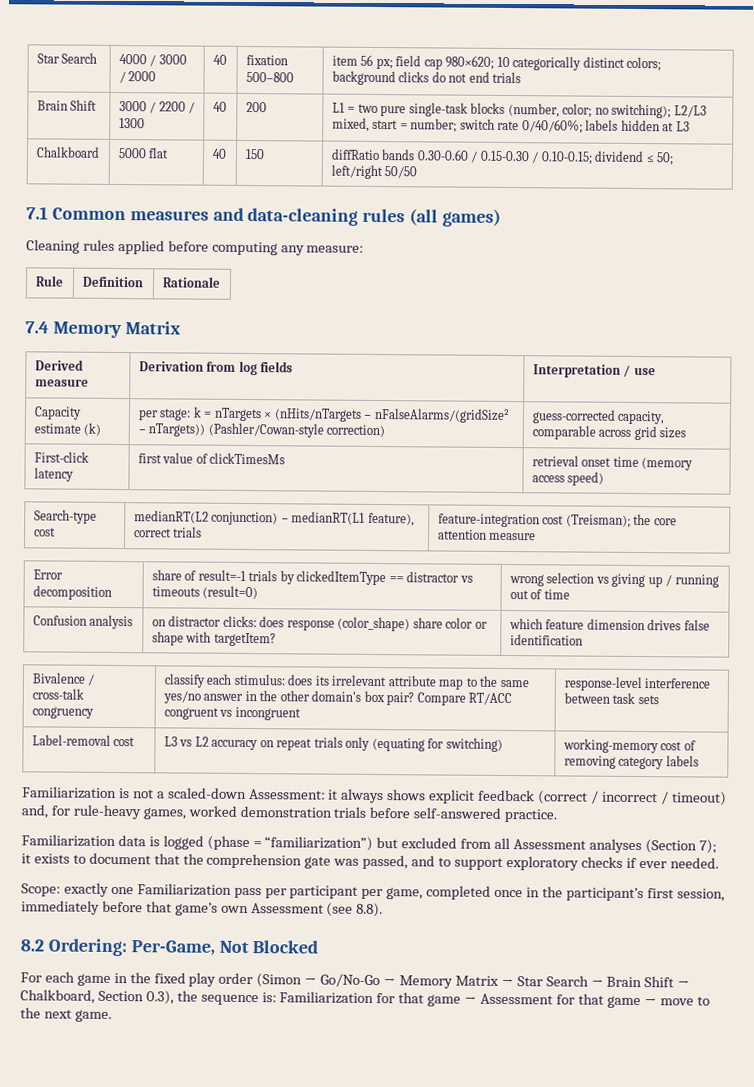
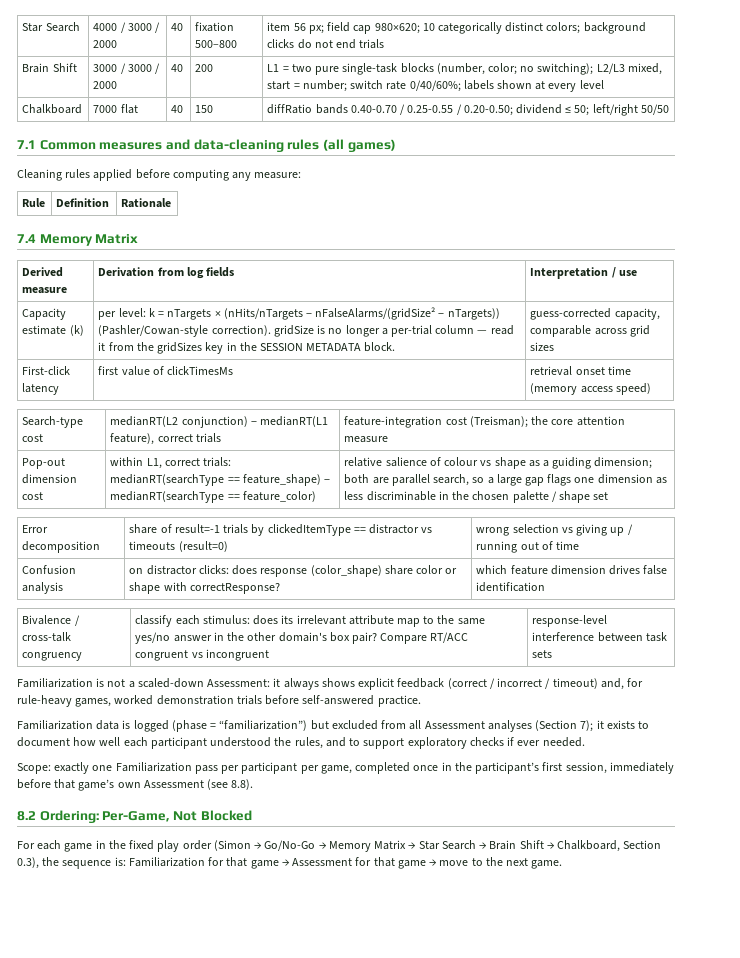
[158,101,196,114] [118,118,145,129] 2200 / 1300 -> [127,63,161,74] [93,81,118,89] 3000 / 2000
[620,119,690,132] hidden at L3 -> [497,80,604,92] shown at every level
[117,147,147,159] 5000 -> [93,105,118,113] 7000
[416,149,593,165] 0.30-0.60 / 0.15-0.30 / 0.10-0.15; -> [350,104,513,116] 0.40-0.70 / 0.25-0.55 / 0.20-0.50;
[159,408,192,421] stage: -> [118,308,146,317] level:
[326,424,386,438] correction) -> [211,325,514,337] [98,342,396,354] correction). gridSize is no longer a per-trial column — read it from the gridSizes key in the SESSION METADATA block.
(537, 536) none -> [22,458,66,469] [22,474,78,484] [22,492,44,500] [110,457,232,469] [110,474,331,486] [110,491,316,503] [344,457,653,469] [344,474,667,486] [344,491,609,503] // Pop-out dimension cost | within L1, correct trials: medianRT(searchType == feature_shape) − medianRT(searchType == feature_color) | relative salience of colour vs shape as a guiding dimension; both are parallel search, so a large gap flags one dimension as less discriminable in the chosen palette / shape set
[213,632,276,647] targetItem? -> [189,583,280,594] correctResponse?
[31,734,136,747] [163,736,503,752] [562,738,696,754] [563,755,699,770] // Label-removal cost | L3 vs L2 accuracy on repeat trials only (equating for switching) | working-memory cost of removing category labels -> (553, 654) none
[153,853,409,870] that the comprehension gate was passed, -> [73,737,323,749] how well each participant understood the rules,

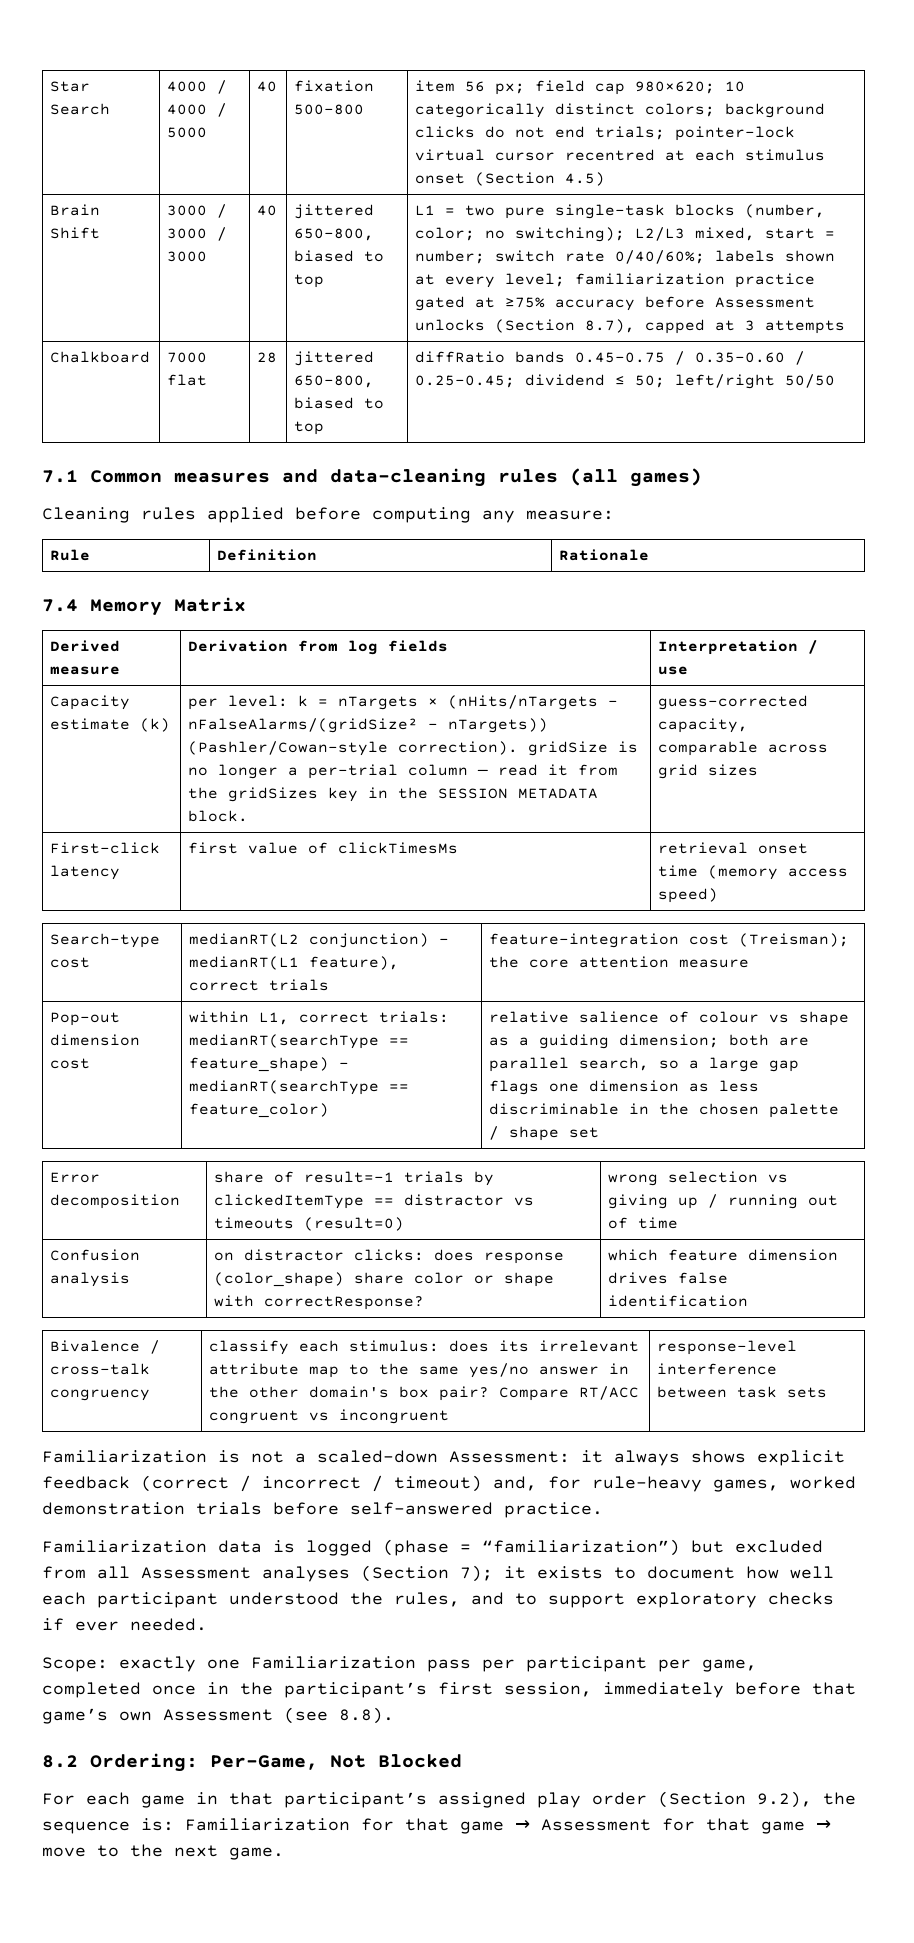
[127,22,161,33] [93,40,118,48] 3000 / 2000 -> [167,103,228,117] [167,127,208,138] 4000 / 5000
[359,39,385,49] trials -> [595,126,796,141] [415,149,826,161] [415,172,606,186] trials; pointer-lock virtual cursor recentred at each stimulus onset (Section 4.5)
[93,81,118,89] [171,64,184,72] [195,64,214,72] 2000 | 40 | 200 -> [167,251,208,262] [257,205,278,216] [294,204,375,219] [294,228,375,241] [294,250,385,262] [294,274,325,288] 3000 | 40 | jittered 650–800, biased to top
[579,80,604,89] [22,104,83,114] [93,104,138,114] [171,105,184,113] [195,105,214,113] [267,104,513,116] level // Chalkboard | 7000 flat | 40 | 150 | diffRatio bands 0.40-0.70 / 0.25-0.55 / 0.20-0.50; -> [505,273,816,288] [415,296,816,311] [415,319,846,334] [50,351,151,363] [167,352,208,363] [167,374,208,386] [257,352,278,363] [294,351,375,366] [294,375,375,388] [294,397,385,409] [294,421,325,435] [415,351,806,365] [415,375,516,388] level; familiarization practice gated at ≥75% accuracy before Assessment unlocks (Section 8.7), capped at 3 attempts // Chalkboard | 7000 flat | 28 | jittered 650–800, biased to top | diffRatio bands 0.45-0.75 / 0.35-0.60 / 0.25-0.45;
[108,840,662,852] [17,857,39,869] the fixed play order (Simon → Go/No-Go → Memory Matrix → Star Search → Brain Shift → Chalkboard, Section 0.3), -> [229,1791,812,1808] that participant’s assigned play order (Section 9.2),

